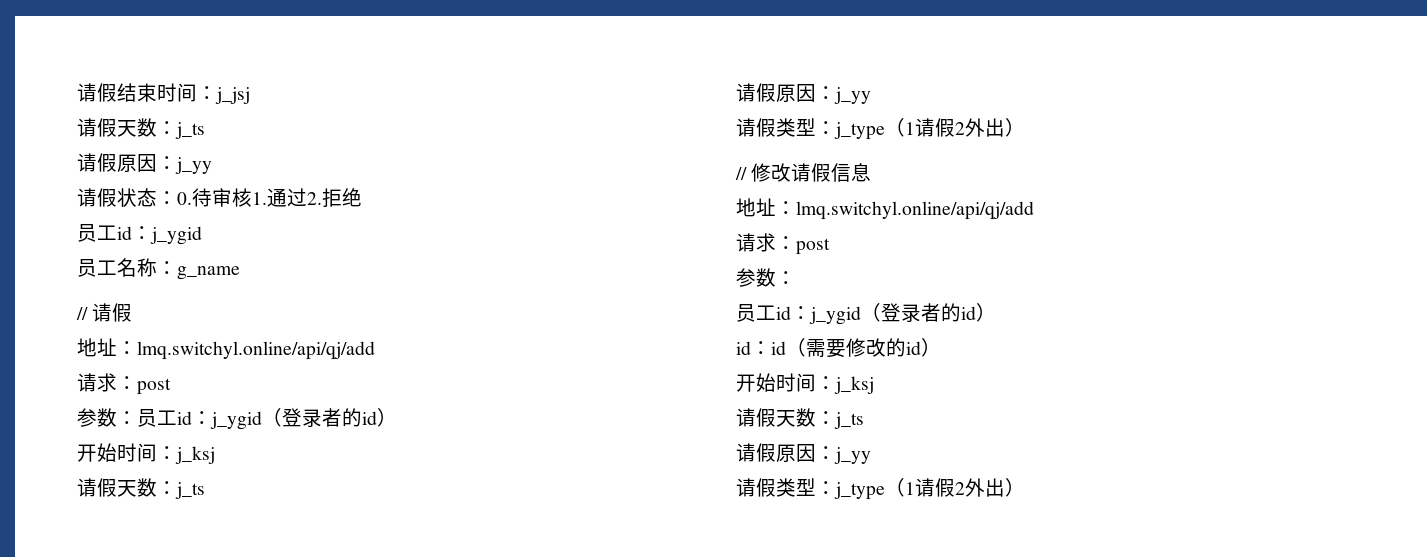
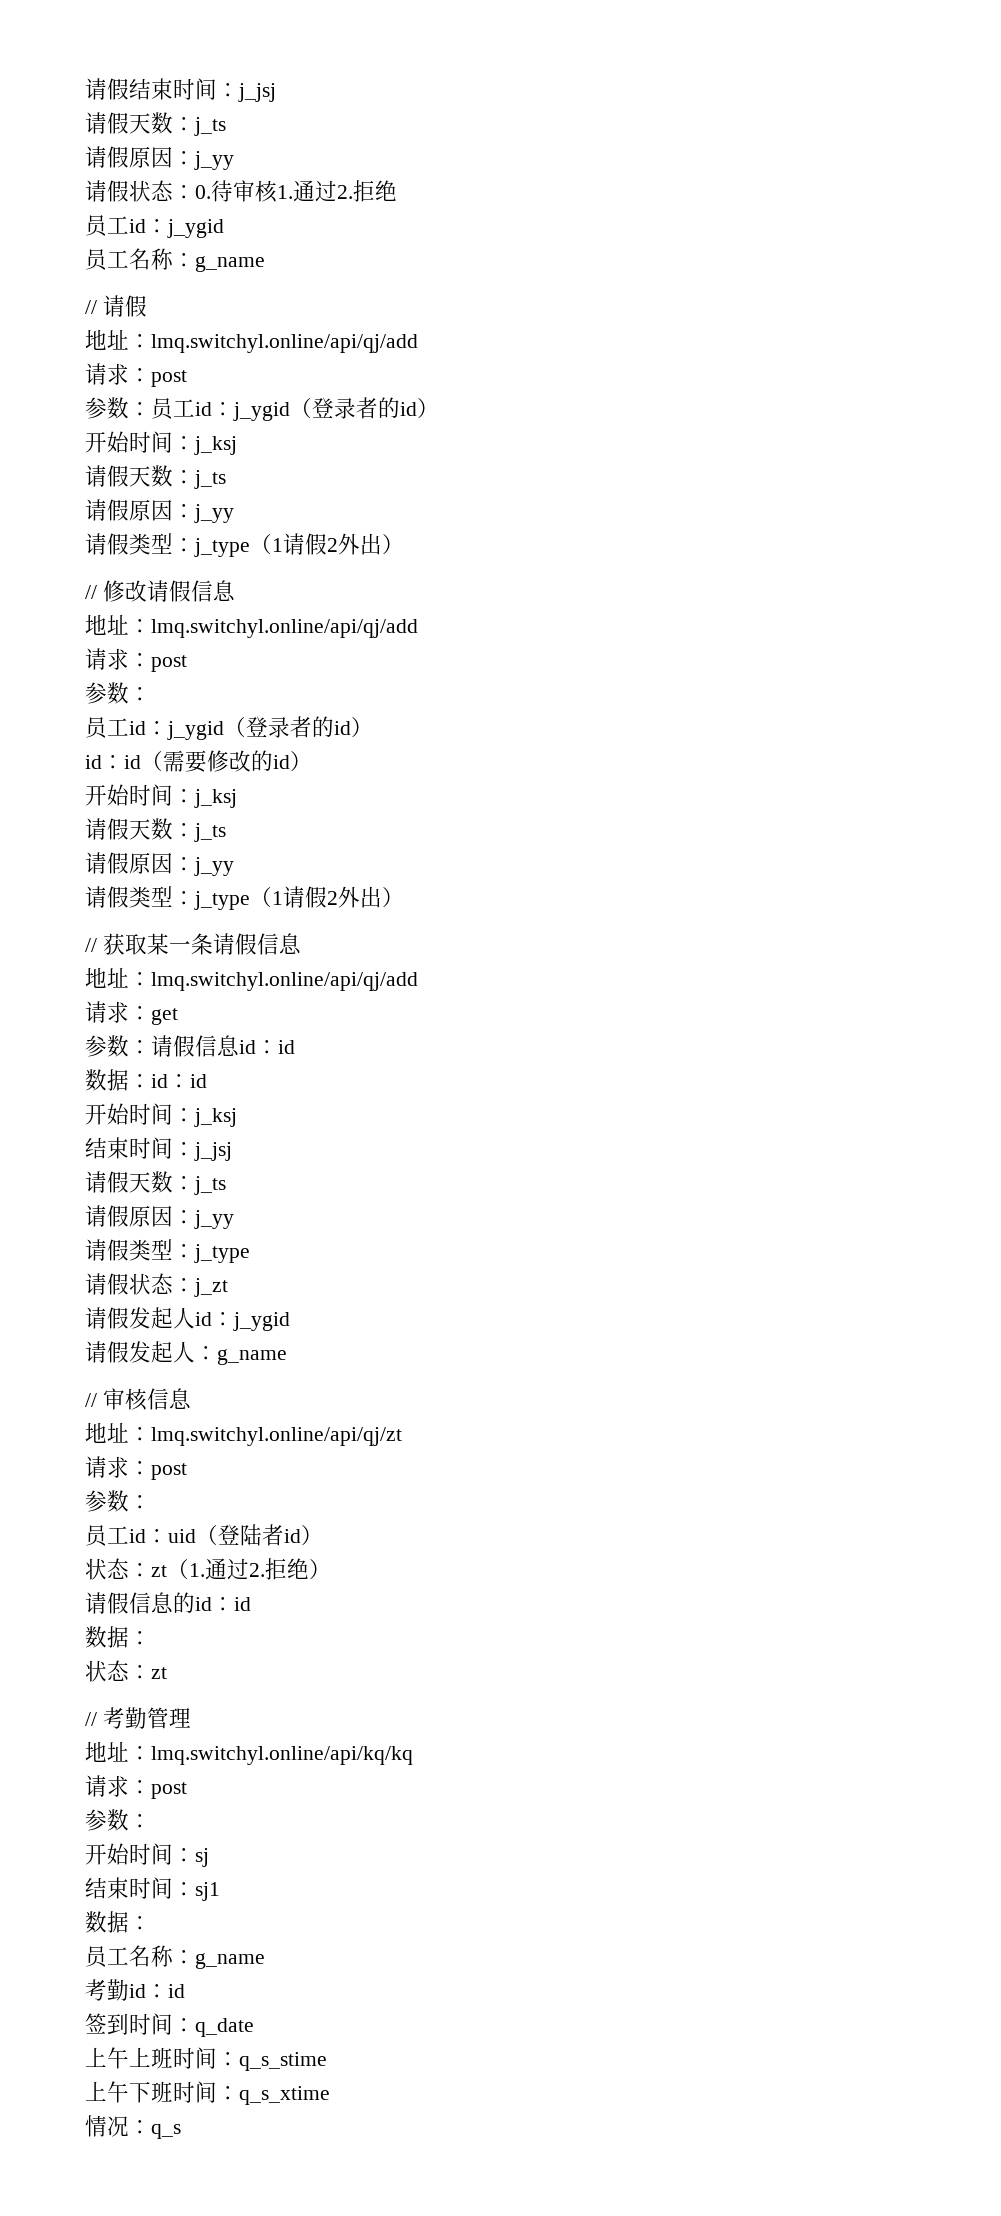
(1025, 487) none -> [85,933,301,955] [85,967,418,991] [85,1001,178,1025] [85,1035,295,1057] [85,1069,207,1091] [85,1103,237,1127] [85,1137,232,1161] [85,1171,226,1195] [85,1205,234,1229] [85,1239,250,1263] [85,1273,228,1297] [85,1307,290,1331] [85,1341,287,1365] [85,1388,191,1411] [85,1422,402,1446] [85,1456,187,1480] [85,1490,151,1512] [85,1524,323,1547] [85,1558,331,1580] [85,1592,251,1614] [85,1626,151,1648] [85,1660,167,1682] [85,1707,191,1729] [85,1741,413,1765] [85,1775,187,1799] [85,1809,151,1831] [85,1843,209,1867] [85,1877,220,1901] [85,1911,151,1933] [85,1945,265,1969] [85,1979,185,2001] [85,2013,254,2037] [85,2047,327,2071] [85,2081,330,2105] [85,2115,181,2139] // // 获取某一条请假信息 // 地址：lmq.switchyl.online/api/qj/add // 请求：get // 参数：请假信息id：id // 数据：id：id // 开始时间：j_ksj // 结束时间：j_jsj // 请假天数：j_ts // 请假原因：j_yy // 请假类型：j_type // 请假状态：j_zt // 请假发起人id：j_ygid // 请假发起人：g_name // // 审核信息 // 地址：lmq.switchyl.online/api/qj/zt // 请求：post // 参数： // 员工id：uid（登陆者id） // 状态：zt（1.通过2.拒绝） // 请假信息的id：id // 数据： // 状态：zt // // 考勤管理 // 地址：lmq.switchyl.online/api/kq/kq // 请求：post // 参数： // 开始时间：sj // 结束时间：sj1 // 数据： // 员工名称：g_name // 考勤id：id // 签到时间：q_date // 上午上班时间：q_s_stime // 上午下班时间：q_s_xtime // 情况：q_s

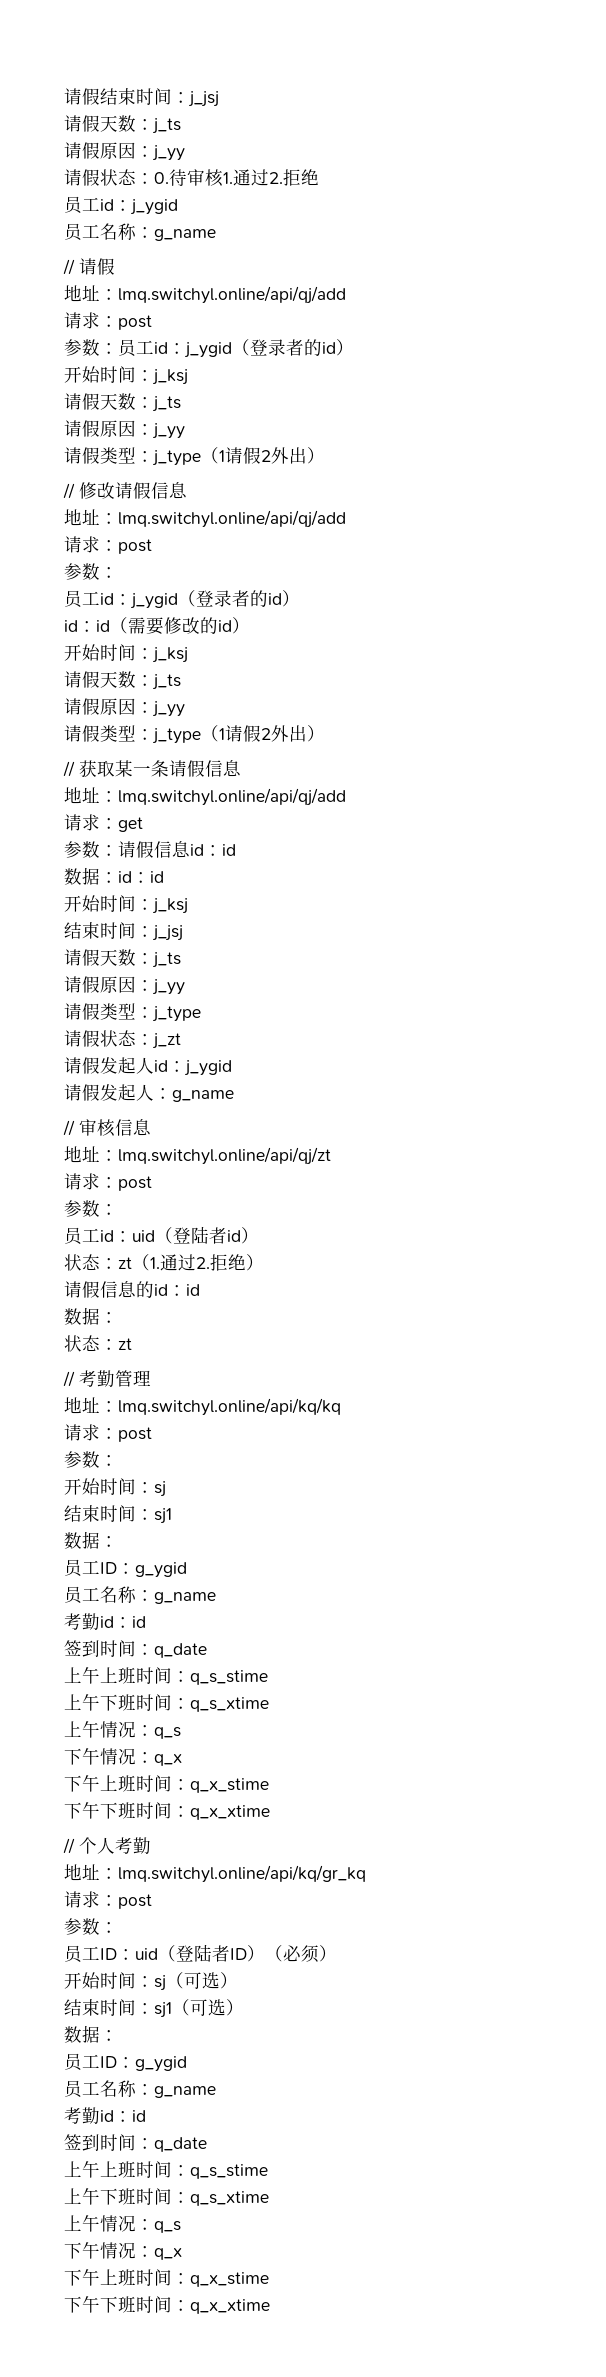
(151, 1923) none -> [64,1559,187,1578] // 员工ID：g_ygid
[85,2115,181,2139] 情况：q_s -> [64,1721,181,1739] [64,1748,182,1766] [64,1775,269,1793] [64,1802,270,1820] [63,1837,151,1854] [64,1864,366,1883] [64,1891,152,1909] [64,1918,118,1935] [64,1944,337,1963] [64,1972,238,1991] [64,1999,244,2018] [64,2025,118,2043] [64,2053,187,2072] [64,2080,216,2098] [64,2107,146,2124] [64,2134,207,2152] [64,2161,268,2179] [64,2188,269,2206] [64,2215,181,2233] [64,2242,182,2260] [64,2269,269,2287] [64,2296,270,2314] 上午情况：q_s // 下午情况：q_x // 下午上班时间：q_x_stime // 下午下班时间：q_x_xtime // // 个人考勤 // 地址：lmq.switchyl.online/api/kq/gr_kq // 请求：post // 参数： // 员工ID：uid（登陆者ID）（必须） // 开始时间：sj（可选） // 结束时间：sj1（可选） // 数据： // 员工ID：g_ygid // 员工名称：g_name // 考勤id：id // 签到时间：q_date // 上午上班时间：q_s_stime // 上午下班时间：q_s_xtime // 上午情况：q_s // 下午情况：q_x // 下午上班时间：q_x_stime // 下午下班时间：q_x_xtime

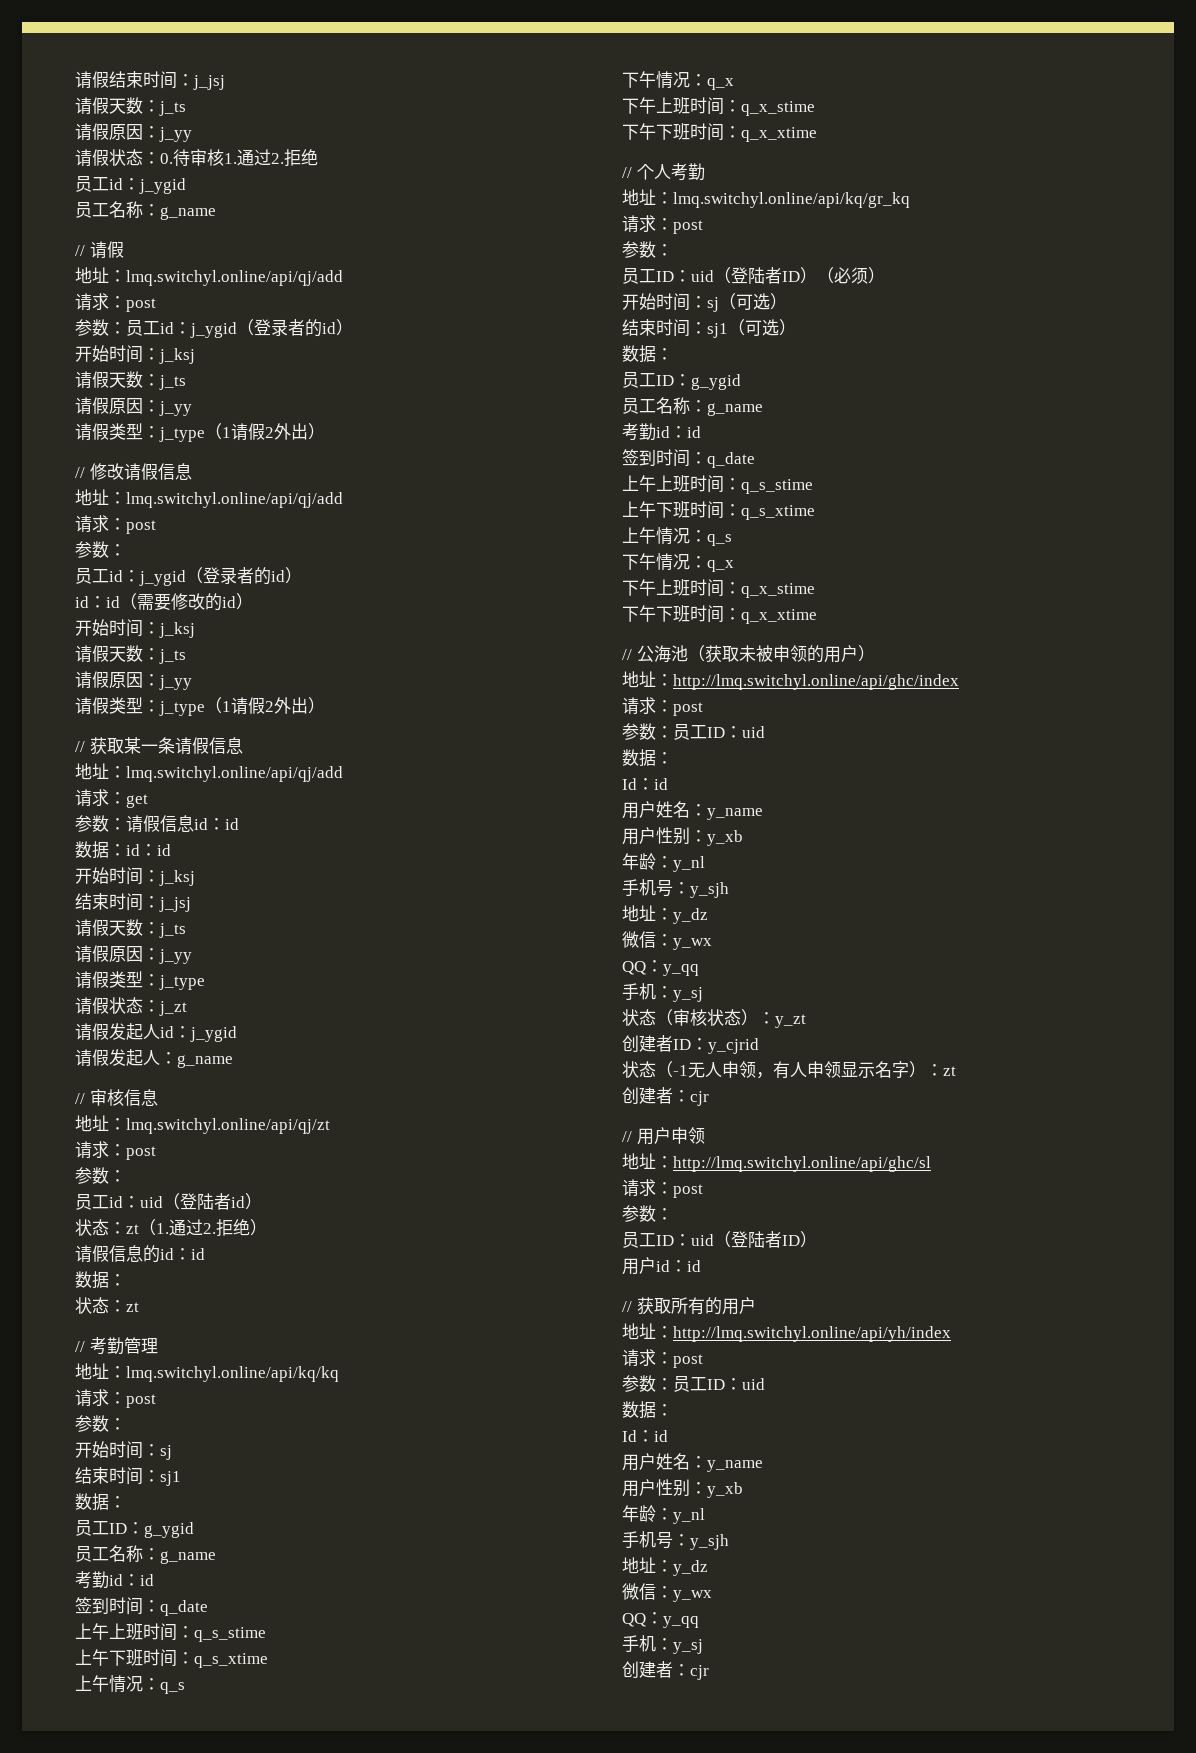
(270, 2306) none -> [622,645,875,663] [622,671,959,690] [622,697,703,716] [622,723,765,740] [622,749,673,767] [622,778,668,790] [622,801,763,820] [622,827,743,846] [622,853,705,872] [622,879,729,898] [622,905,708,924] [622,931,712,950] [622,960,699,976] [622,983,703,1002] [622,1009,806,1028] [622,1035,759,1054] [622,1061,956,1079] [622,1087,709,1106] [622,1127,705,1145] [622,1153,931,1172] [622,1179,703,1198] [622,1205,673,1222] [622,1231,817,1248] [622,1257,701,1275] [622,1297,756,1315] [622,1323,951,1342] [622,1349,703,1368] [622,1375,765,1392] [622,1401,673,1419] [622,1430,668,1442] [622,1453,763,1472] [622,1479,743,1498] [622,1505,705,1524] [622,1531,729,1550] [622,1557,708,1576] [622,1583,712,1602] [622,1612,699,1628] [622,1635,703,1654] [622,1661,709,1680] // // 公海池（获取未被申领的用户） // 地址：http://lmq.switchyl.online/api/ghc/index // 请求：post // 参数：员工ID：uid // 数据： // Id：id // 用户姓名：y_name // 用户性别：y_xb // 年龄：y_nl // 手机号：y_sjh // 地址：y_dz // 微信：y_wx // QQ：y_qq // 手机：y_sj // 状态（审核状态）：y_zt // 创建者ID：y_cjrid // 状态（-1无人申领，有人申领显示名字）：zt // 创建者：cjr // // 用户申领 // 地址：http://lmq.switchyl.online/api/ghc/sl // 请求：post // 参数： // 员工ID：uid（登陆者ID） // 用户id：id // // 获取所有的用户 // 地址：http://lmq.switchyl.online/api/yh/index // 请求：post // 参数：员工ID：uid // 数据： // Id：id // 用户姓名：y_name // 用户性别：y_xb // 年龄：y_nl // 手机号：y_sjh // 地址：y_dz // 微信：y_wx // QQ：y_qq // 手机：y_sj // 创建者：cjr

